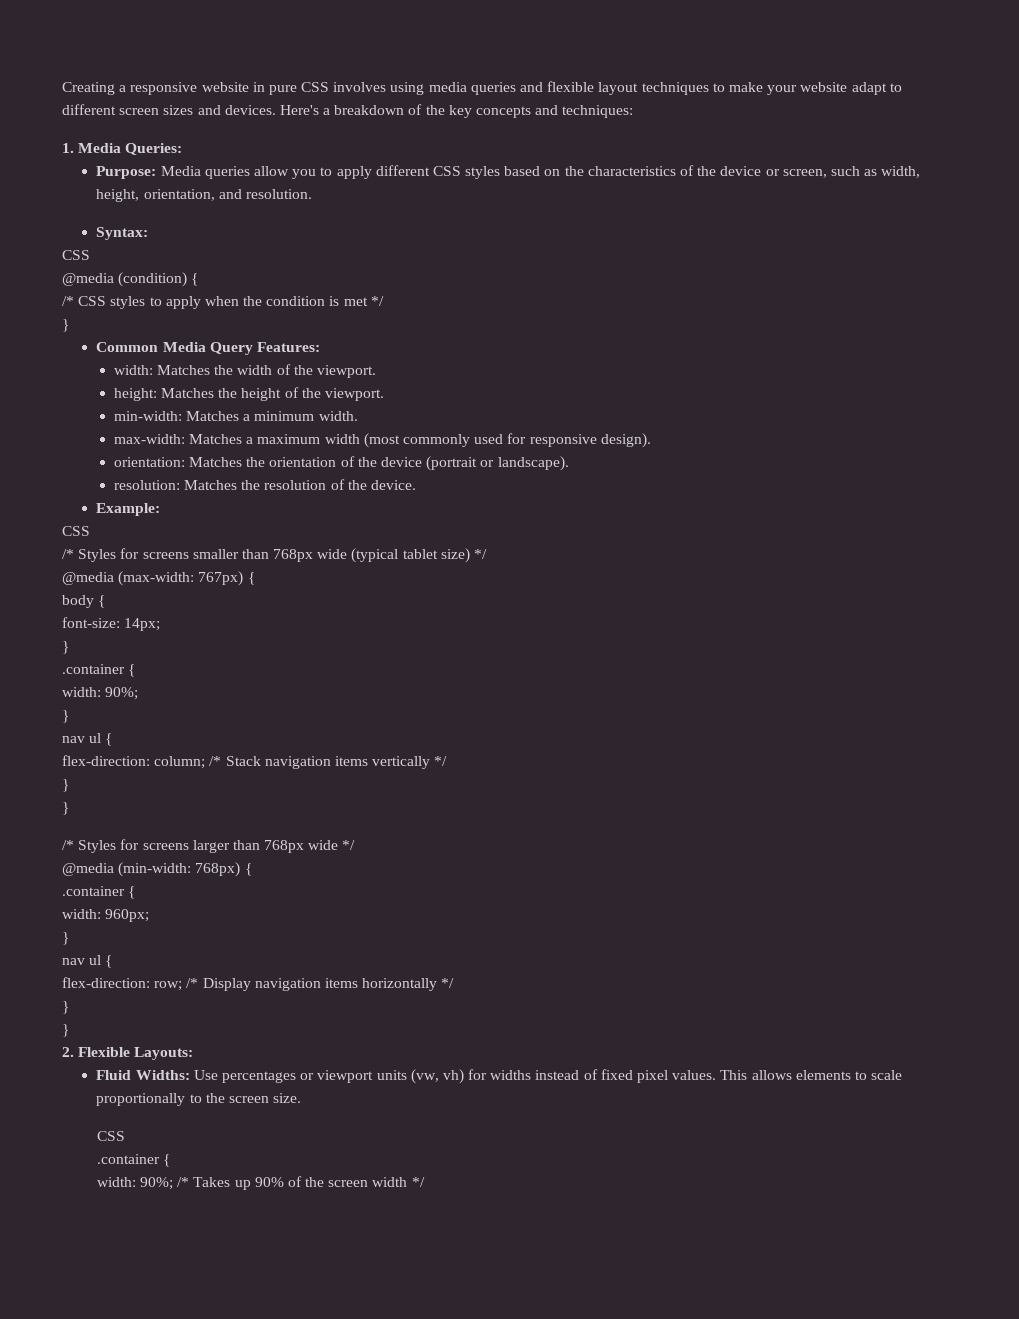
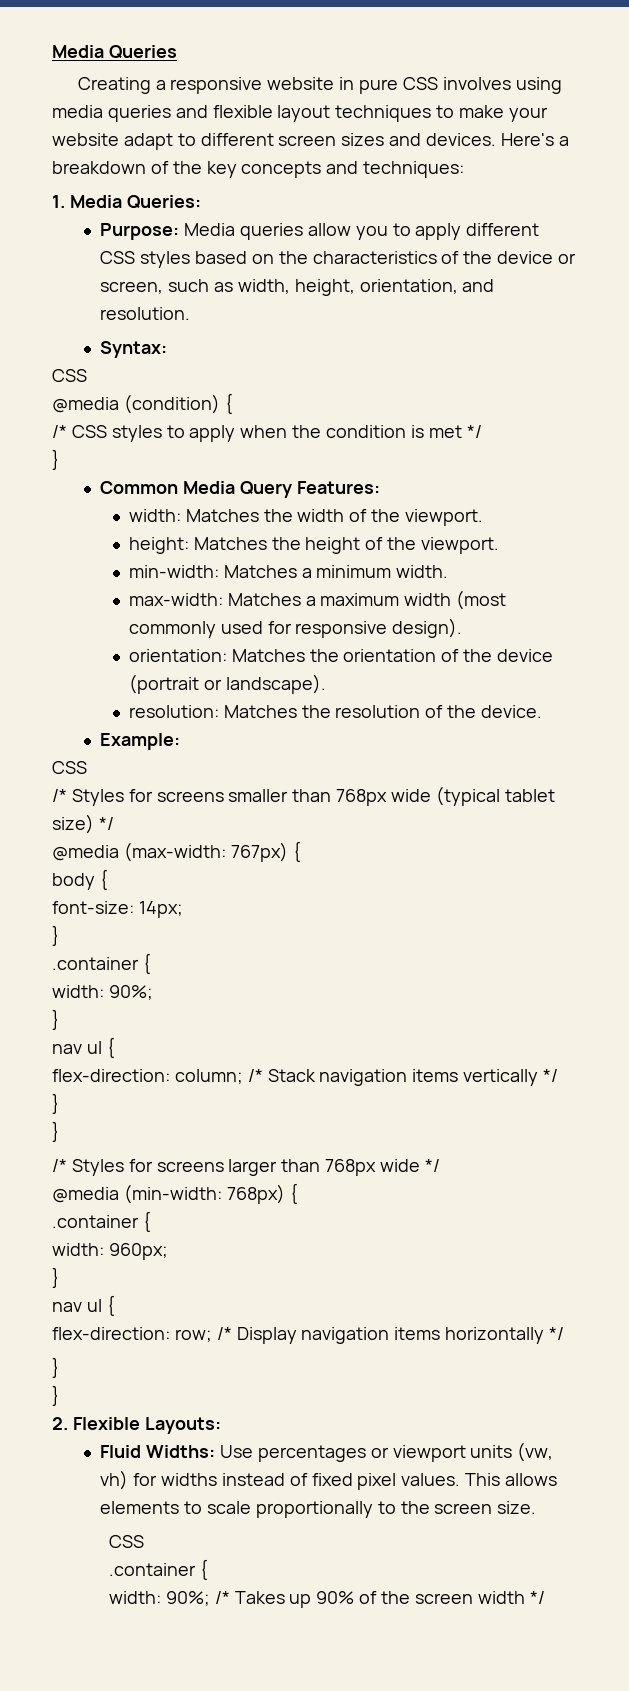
(62, 88) none -> [52,45,177,59] Media Queries //

